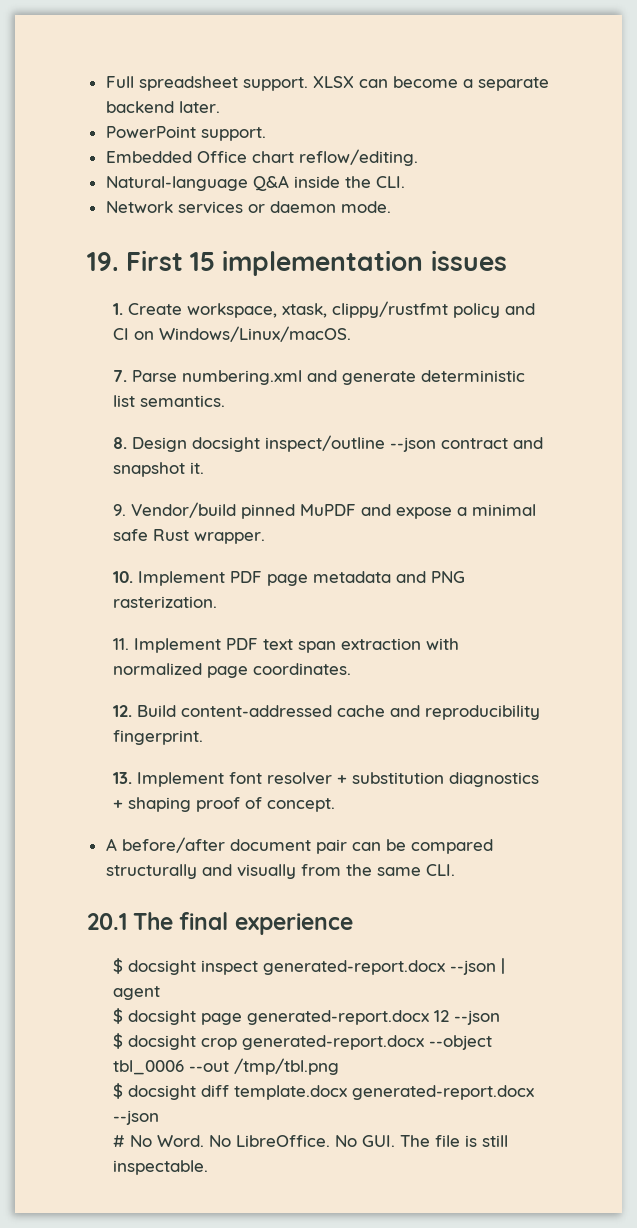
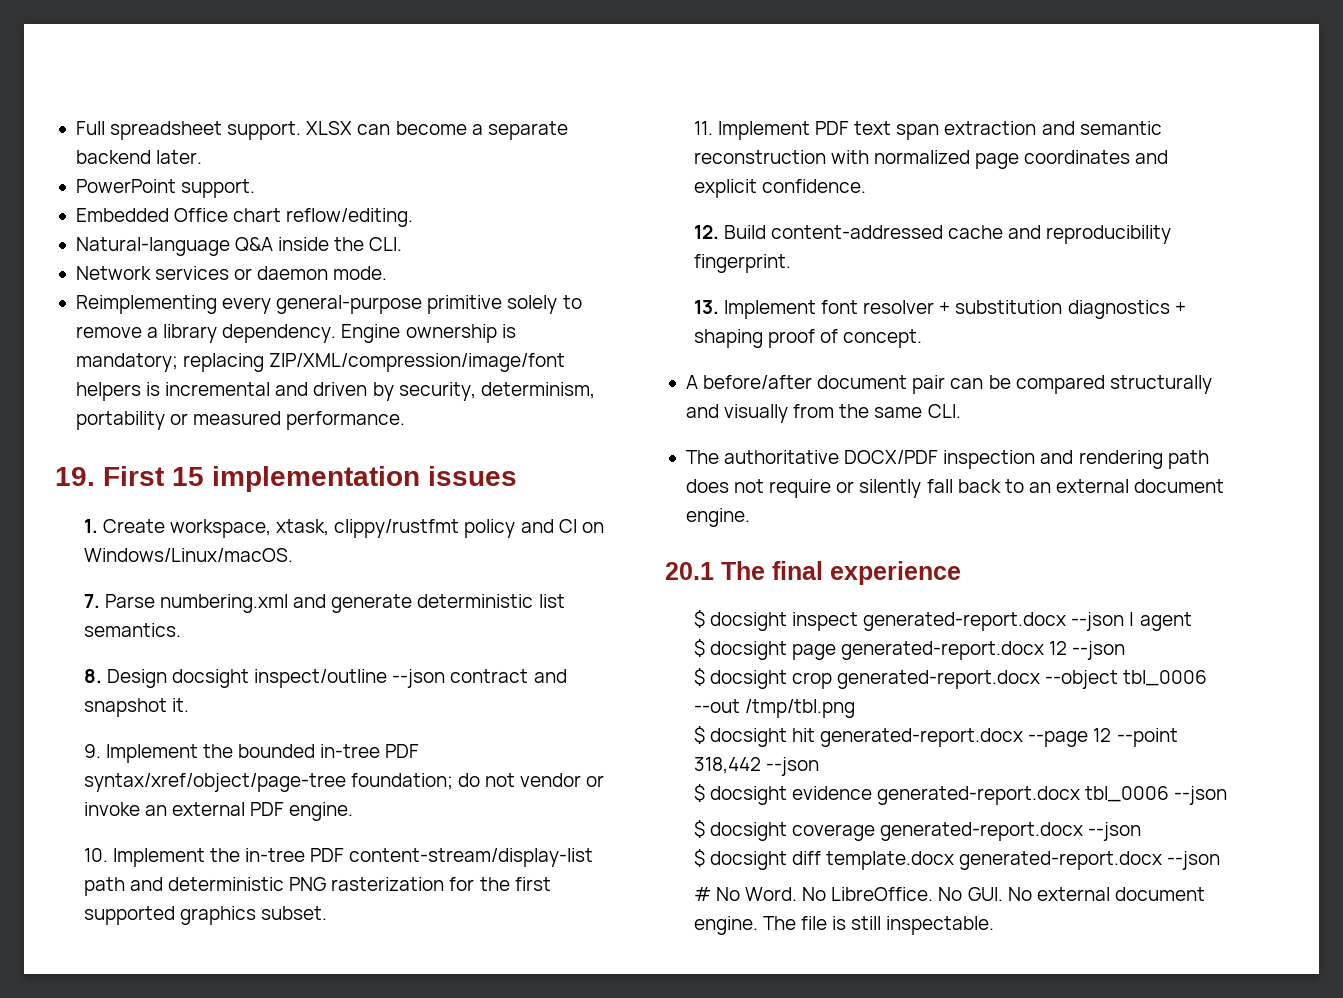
(391, 207) none -> [75,295,582,314] [75,324,516,343] [75,353,566,372] [75,382,595,401] [75,411,406,430] // Reimplementing every general-purpose primitive solely to remove a library dependency. Engine ownership is mandatory; replacing ZIP/XML/compression/image/font helpers is incremental and driven by security, determinism, portability or measured performance.
[130,502,536,519] [112,529,265,544] [112,571,465,586] [112,596,217,608] Vendor/build pinned MuPDF and expose a minimal safe Rust wrapper. // 10. Implement PDF page metadata and PNG rasterization. -> [105,744,420,763] [83,773,605,792] [83,802,354,821] [83,848,594,867] [83,877,551,896] [83,906,328,925] Implement the bounded in-tree PDF syntax/xref/object/page-tree foundation; do not vendor or invoke an external PDF engine. // 10. Implement the in-tree PDF content-stream/display-list path and deterministic PNG rasterization for the first supported graphics subset.
[425,638,459,650] [112,663,351,678] with normalized page coordinates. -> [1041,121,1162,135] [693,150,1169,169] [693,179,866,198] and semantic reconstruction with normalized page coordinates and explicit confidence.
(455, 870) none -> [685,450,1209,469] [685,479,1225,498] [685,508,750,527] // The authoritative DOCX/PDF inspection and rendering path does not require or silently fall back to an external document engine.
(339, 1066) none -> [693,726,1178,747] [693,757,819,776] [693,784,1228,805] [693,820,1142,841] // $ docsight hit generated-report.docx --page 12 --point 318,442 --json // $ docsight evidence generated-report.docx tbl_0006 --json // $ docsight coverage generated-report.docx --json
(395, 1141) none -> [1007,887,1205,901] [693,916,758,935] No external document engine.

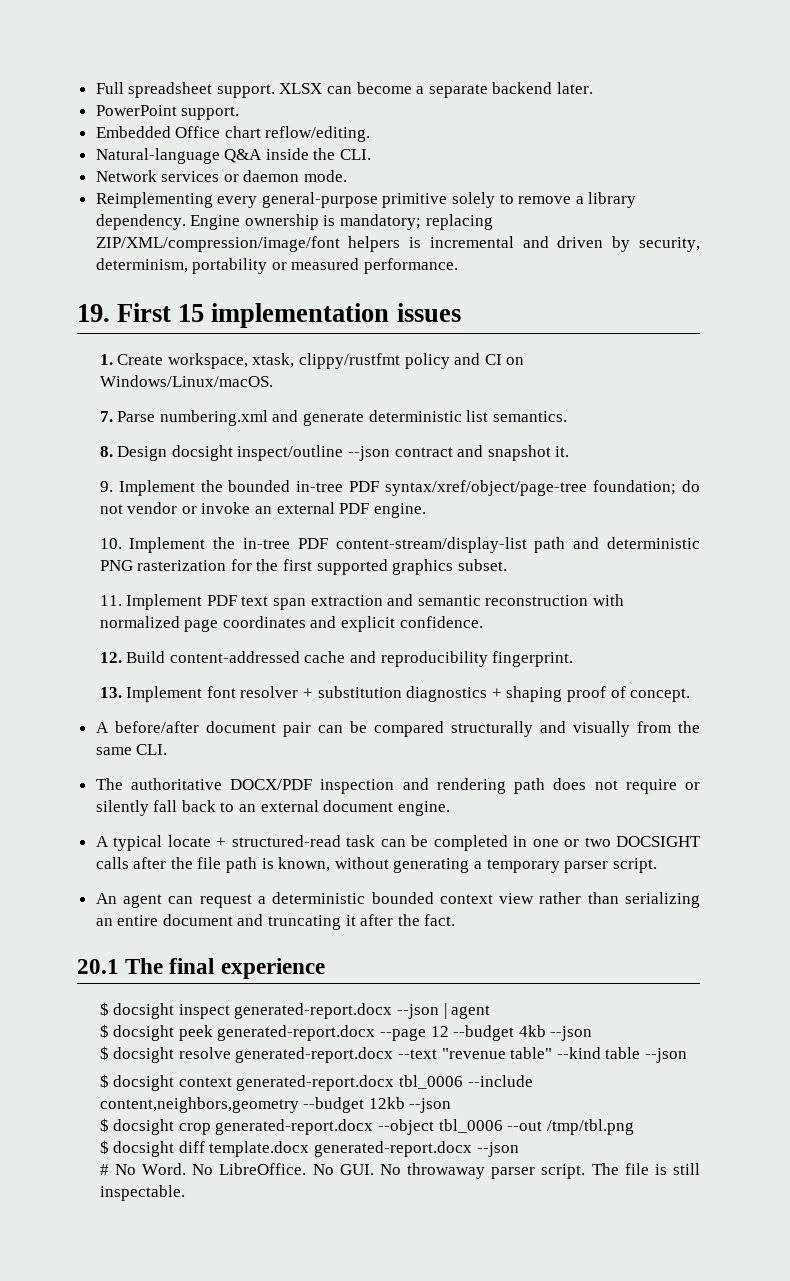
(750, 517) none -> [95,835,701,851] [95,857,657,873] [95,892,700,908] [95,914,456,930] // A typical locate + structured-read task can be completed in one or two DOCSIGHT calls after the file path is known, without generating a temporary parser script. // An agent can request a deterministic bounded context view rather than serializing an entire document and truncating it after the fact.
[792,641,1068,660] page generated-report.docx 12 -> [178,1025,593,1041] [99,1046,687,1063] [99,1074,533,1091] [99,1097,405,1113] peek generated-report.docx --page 12 --budget 4kb --json // $ docsight resolve generated-report.docx --text "revenue table" --kind table --json // $ docsight context generated-report.docx tbl_0006 --include content,neighbors,geometry --budget 12kb
[693,726,1178,747] [693,757,819,776] [693,784,1228,805] [693,820,1142,841] // $ docsight hit generated-report.docx --page 12 --point 318,442 --json // $ docsight evidence generated-report.docx tbl_0006 --json // $ docsight coverage generated-report.docx --json -> (634, 1127) none
[1036,887,1205,901] [693,916,758,935] external document engine. -> [407,1163,586,1179] throwaway parser script.

